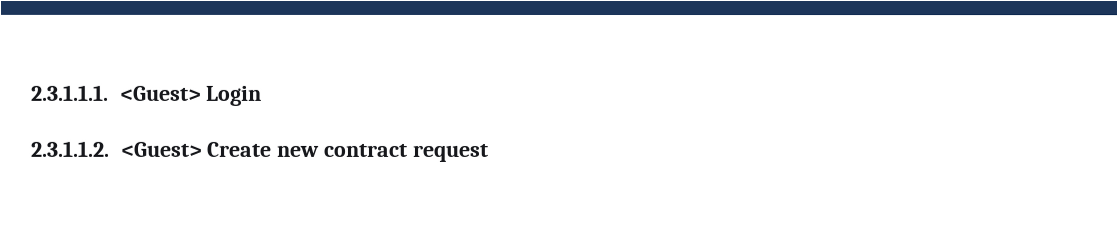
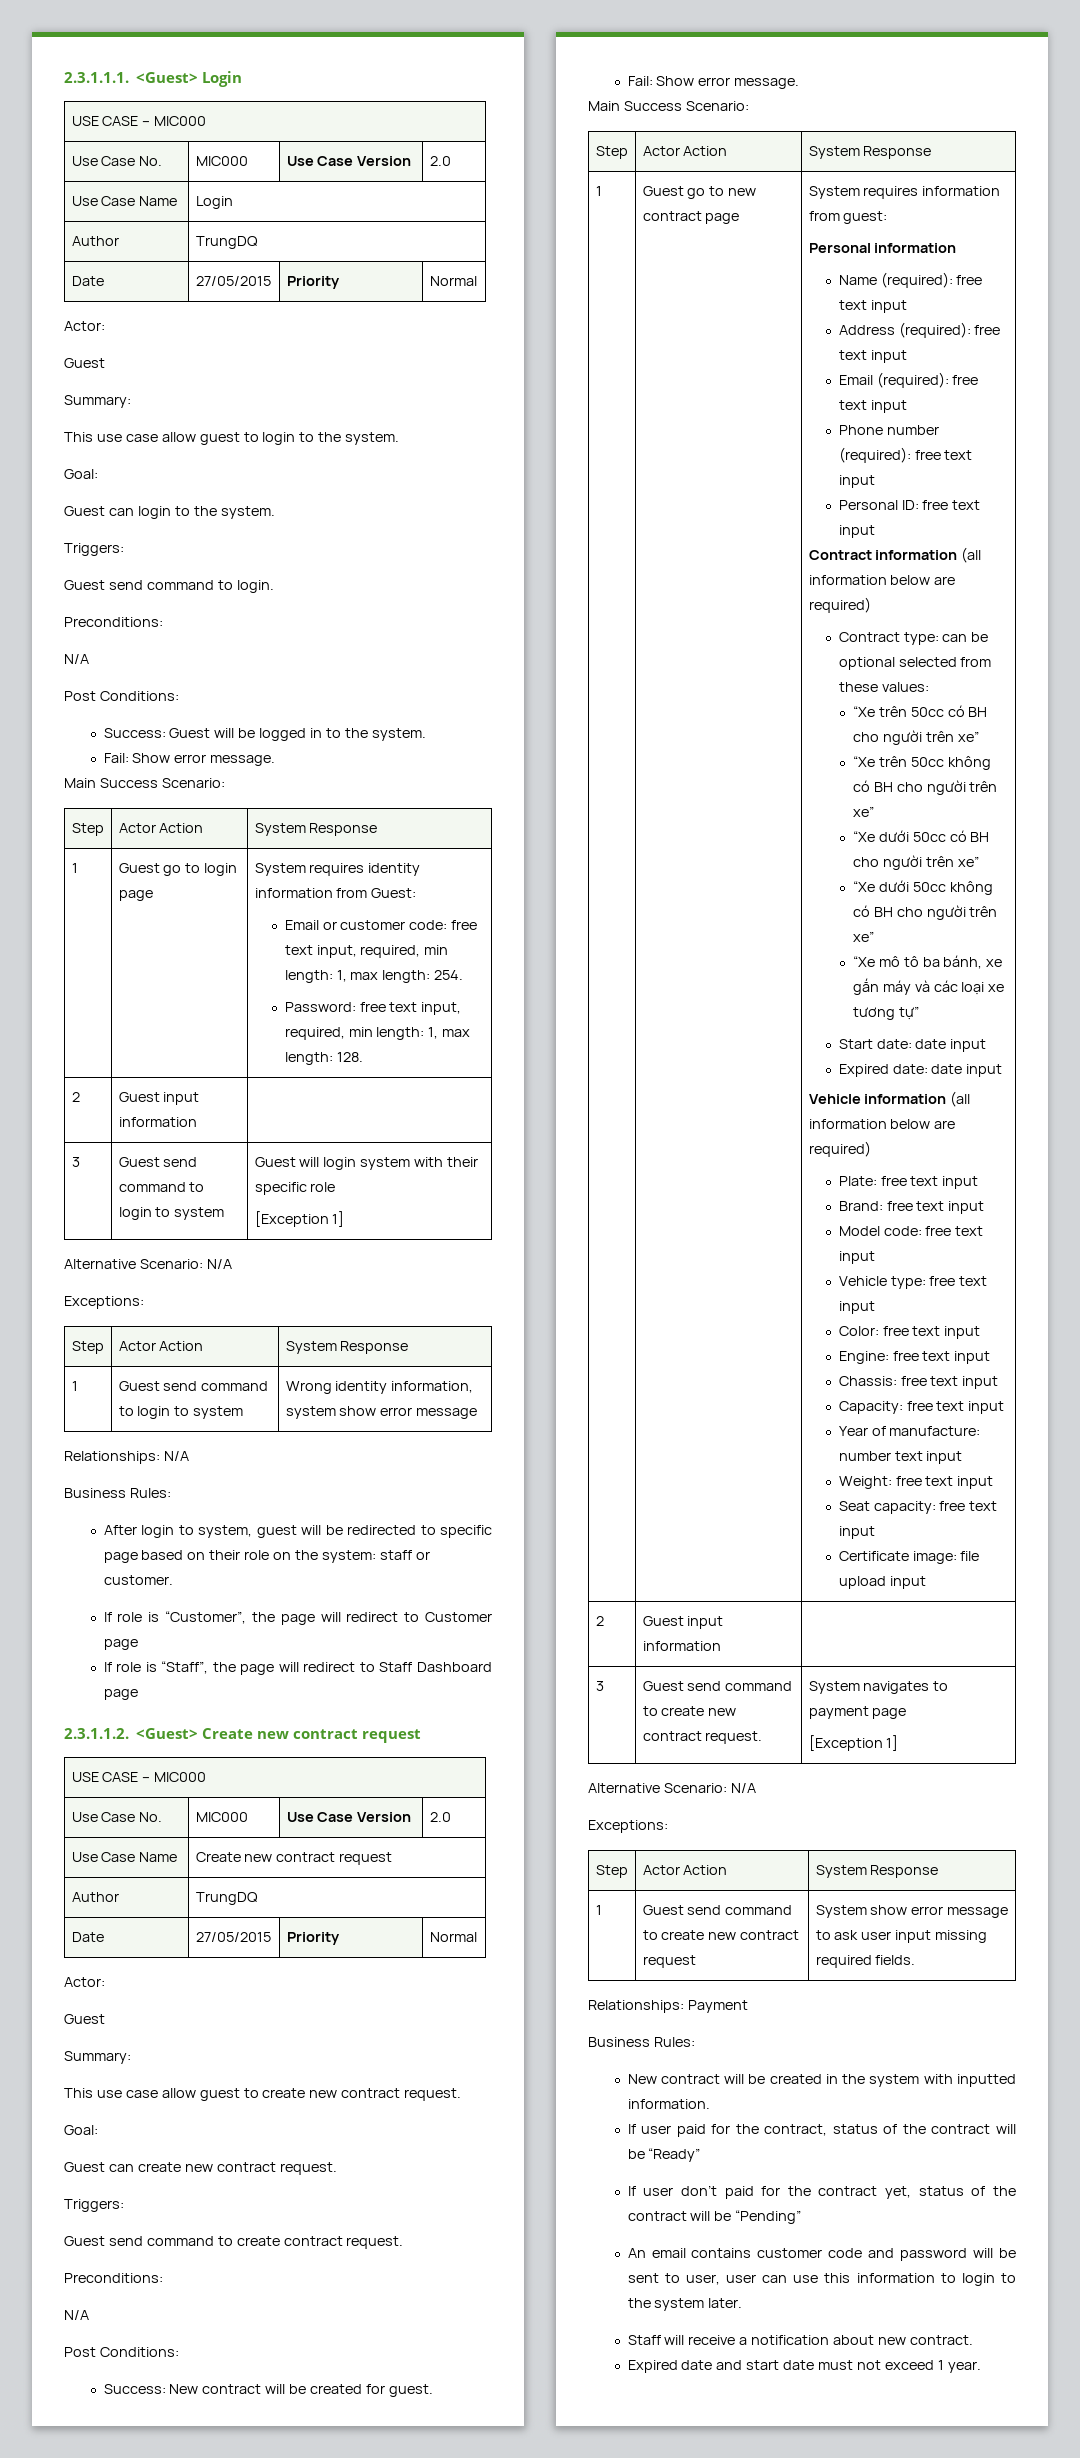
(263, 95) none -> [71,116,207,126] [71,156,163,166] [195,156,248,166] [286,156,412,166] [429,156,451,166] [71,196,178,206] [195,196,233,209] [71,236,119,246] [195,236,258,249] [71,276,104,286] [195,276,271,286] [286,276,340,289] [429,276,477,286] [64,321,105,331] [64,358,105,368] [64,395,131,408] [64,432,400,445] [64,469,98,479] [64,506,275,519] [64,543,124,556] [64,580,274,593] [64,617,163,627] [64,654,89,664] [64,691,179,701] [103,728,426,741] [103,753,276,766] [64,778,225,788] [71,823,104,836] [118,823,204,833] [254,823,378,836] [71,863,78,873] [118,863,238,876] [118,890,153,901] [254,863,421,876] [254,888,417,898] [284,920,478,930] [284,945,449,958] [284,970,464,983] [284,1002,462,1015] [284,1027,471,1040] [284,1052,363,1065] [71,1092,80,1102] [118,1092,200,1105] [118,1117,197,1127] [71,1157,80,1167] [118,1157,198,1167] [118,1182,205,1192] [118,1207,225,1220] [254,1157,479,1170] [254,1182,336,1195] [254,1211,345,1227] [64,1259,232,1269] [64,1296,144,1309] [71,1341,104,1354] [118,1341,204,1351] [285,1341,409,1354] [71,1381,78,1391] [118,1381,269,1391] [118,1406,244,1419] [285,1381,474,1394] [285,1406,478,1419] [64,1451,189,1464] [64,1488,171,1498] [103,1525,492,1538] [103,1550,430,1563] [103,1575,173,1585] [103,1611,493,1625] [103,1639,138,1650] [103,1661,492,1675] [103,1689,138,1700] // USE CASE – MIC000 // Use Case No. | MIC000 | Use Case Version | 2.0 // Use Case Name | Login // Author | TrungDQ // Date | 27/05/2015 | Priority | Normal // Actor: // Guest // Summary: // This use case allow guest to login to the system. // Goal: // Guest can login to the system. // Triggers: // Guest send command to login. // Preconditions: // N/A // Post Conditions: // Success: Guest will be logged in to the system. // Fail: Show error message. // Main Success Scenario: // Step | Actor Action | System Response // 1 | Guest go to login page | System requires identity information from Guest: // Email or customer code: free text input, required, min length: 1, max length: 254. // Password: free text input, required, min length: 1, max length: 128. // 2 | Guest input information | // 3 | Guest send command to login to system | Guest will login system with their specific role // [Exception 1] // Alternative Scenario: N/A // Exceptions: // Step | Actor Action | System Response // 1 | Guest send command to login to system | Wrong identity information, system show error message // Relationships: N/A // Business Rules: // After login to system, guest will be redirected to specific page based on their role on the system: staff or customer. // If role is “Customer”, the page will redirect to Customer page // If role is “Staff”, the page will redirect to Staff Dashboard page
(489, 152) none -> [71,1772,207,1782] [71,1812,163,1822] [195,1812,248,1822] [286,1812,412,1822] [429,1812,451,1822] [71,1852,178,1862] [195,1852,393,1865] [71,1892,119,1902] [195,1892,258,1905] [71,1932,104,1942] [195,1932,271,1942] [286,1932,340,1945] [429,1932,477,1942] [64,1977,105,1987] [64,2014,105,2024] [64,2051,131,2064] [64,2088,462,2101] [64,2125,98,2135] [64,2162,337,2175] [64,2199,124,2212] [64,2236,404,2249] [64,2273,163,2283] [64,2310,89,2320] [64,2347,179,2357] [103,2384,433,2397] [627,76,800,89] [588,101,749,111] [595,146,628,159] [642,146,728,156] [808,146,932,159] [595,186,602,196] [642,186,757,199] [642,211,740,224] [808,186,1001,199] [808,211,888,224] [808,243,957,253] [838,272,983,288] [838,300,907,313] [838,322,1001,338] [838,350,907,363] [838,372,979,388] [838,400,907,413] [838,425,939,435] [838,447,973,463] [838,475,875,488] [838,500,981,510] [838,525,875,538] [808,547,982,563] [808,575,956,585] [808,597,871,613] [838,632,989,645] [838,657,992,670] [838,682,929,692] [852,705,988,717] [852,730,979,745] [852,756,991,770] [852,780,998,795] [852,806,874,817] [852,830,990,842] [852,855,979,870] [852,880,993,895] [852,905,998,920] [852,931,874,942] [852,955,1003,969] [852,978,1005,995] [852,1006,919,1020] [838,1039,987,1052] [838,1064,1003,1077] [808,1091,971,1107] [808,1119,956,1129] [808,1141,871,1157] [838,1176,979,1189] [838,1201,985,1214] [838,1226,984,1236] [838,1251,875,1264] [838,1276,988,1289] [838,1301,875,1314] [838,1326,981,1339] [838,1351,991,1364] [838,1376,999,1389] [838,1401,1005,1414] [838,1426,981,1436] [838,1451,963,1464] [838,1476,994,1489] [838,1501,998,1514] [838,1526,875,1539] [838,1551,980,1564] [838,1576,926,1589] [595,1616,604,1626] [642,1616,724,1629] [642,1641,721,1651] [595,1681,604,1691] [642,1681,793,1691] [642,1706,737,1716] [642,1731,763,1744] [808,1681,949,1694] [808,1706,907,1719] [808,1735,899,1751] [588,1783,756,1793] [588,1820,668,1833] [595,1865,628,1878] [642,1865,728,1875] [815,1865,939,1878] [595,1905,602,1915] [642,1905,793,1915] [642,1930,800,1940] [642,1955,696,1968] [815,1905,1009,1918] [815,1930,988,1943] [815,1955,916,1968] [588,2000,748,2013] [588,2037,695,2047] [627,2074,1016,2087] [627,2099,710,2109] [627,2124,1016,2137] [627,2148,701,2162] [627,2185,1016,2199] [627,2210,802,2224] [627,2248,1016,2261] [627,2273,1016,2286] [627,2298,743,2311] [627,2335,973,2345] [627,2360,981,2373] // USE CASE – MIC000 // Use Case No. | MIC000 | Use Case Version | 2.0 // Use Case Name | Create new contract request // Author | TrungDQ // Date | 27/05/2015 | Priority | Normal // Actor: // Guest // Summary: // This use case allow guest to create new contract request. // Goal: // Guest can create new contract request. // Triggers: // Guest send command to create contract request. // Preconditions: // N/A // Post Conditions: // Success: New contract will be created for guest. // Fail: Show error message. // Main Success Scenario: // Step | Actor Action | System Response // 1 | Guest go to new contract page | System requires information from guest: // Personal information // Name (required): free text input // Address (required): free text input // Email (required): free text input // Phone number (required): free text input // Personal ID: free text input // Contract information (all information below are required) // Contract type: can be optional selected from these values: // “Xe trên 50cc có BH cho người trên xe” // “Xe trên 50cc không có BH cho người trên xe” // “Xe dưới 50cc có BH cho người trên xe” // “Xe dưới 50cc không có BH cho người trên xe” // “Xe mô tô ba bánh, xe gắn máy và các loại xe tương tự” // Start date: date input // Expired date: date input // Vehicle information (all information below are required) // Plate: free text input // Brand: free text input // Model code: free text input // Vehicle type: free text input // Color: free text input // Engine: free text input // Chassis: free text input // Capacity: free text input // Year of manufacture: number text input // Weight: free text input // Seat capacity: free text input // Certificate image: file upload input // 2 | Guest input information | // 3 | Guest send command to create new contract request. | System navigates to payment page // [Exception 1] // Alternative Scenario: N/A // Exceptions: // Step | Actor Action | System Response // 1 | Guest send command to create new contract request | System show error message to ask user input missing required fields. // Relationships: Payment // Business Rules: // New contract will be created in the system with inputted information. // If user paid for the contract, status of the contract will be “Ready” // If user don’t paid for the contract yet, status of the contract will be “Pending” // An email contains customer code and password will be sent to user, user can use this information to login to the system later. // Staff will receive a notification about new contract. // Expired date and start date must not exceed 1 year.

